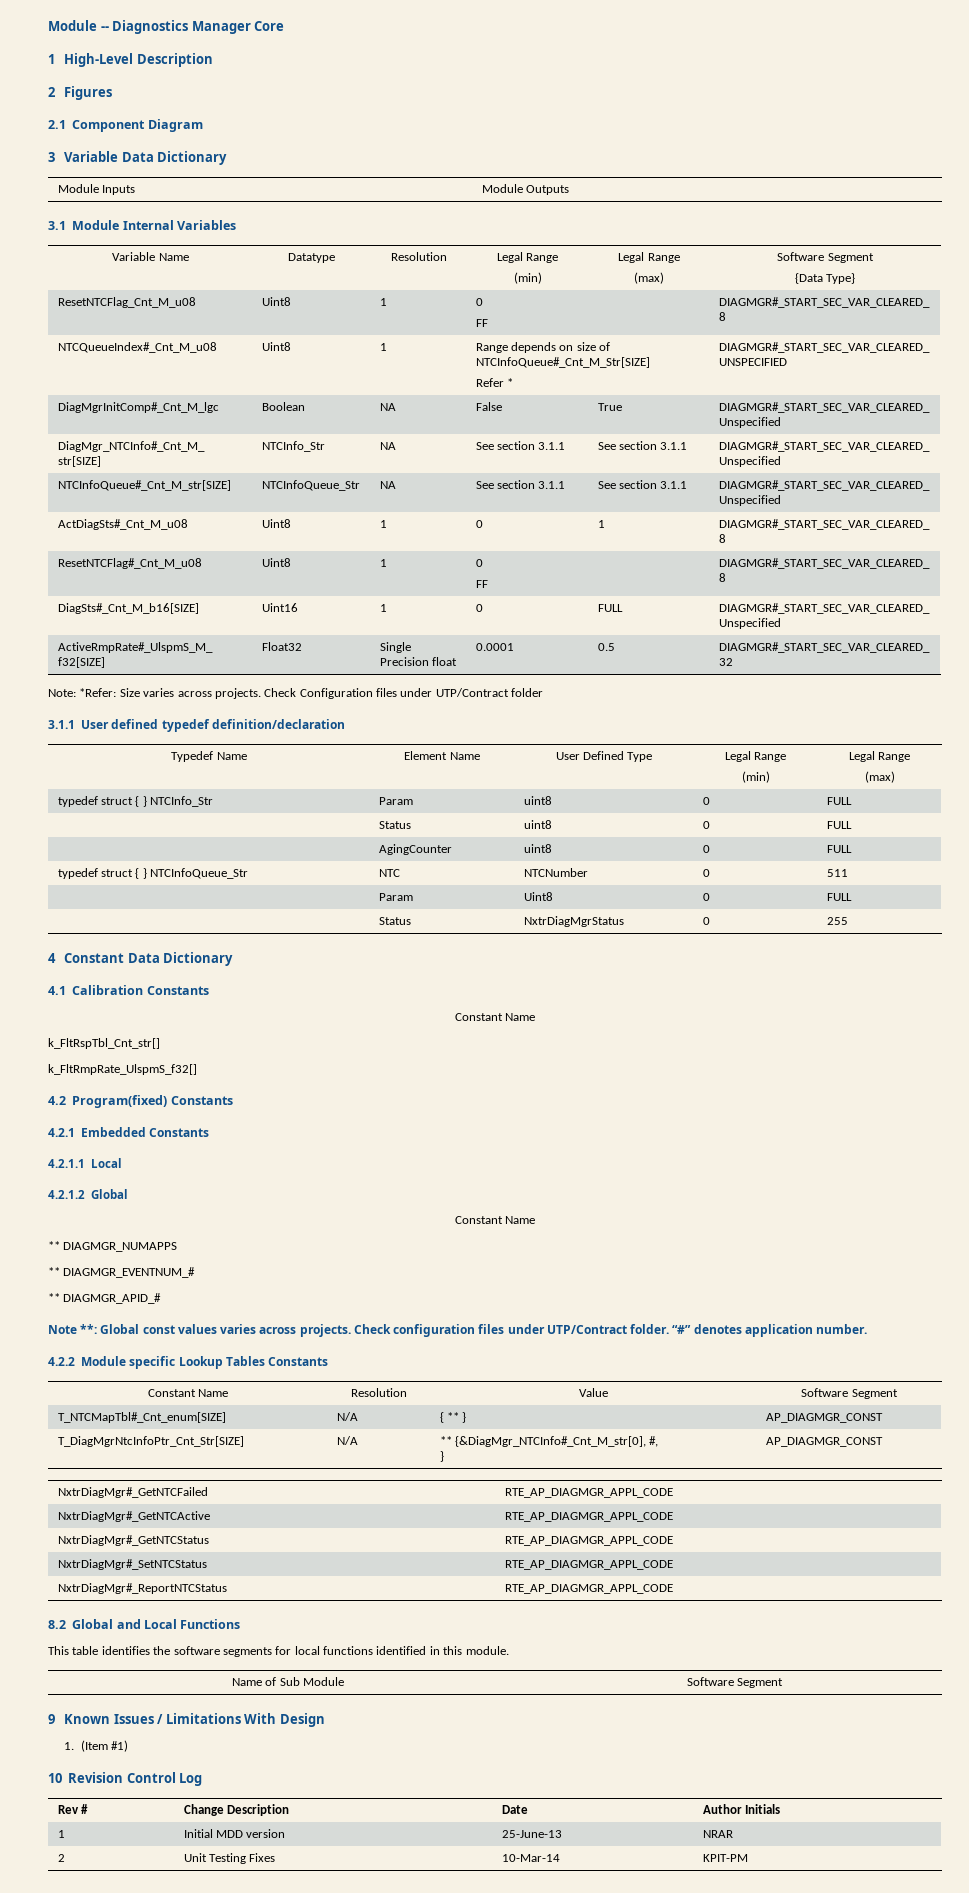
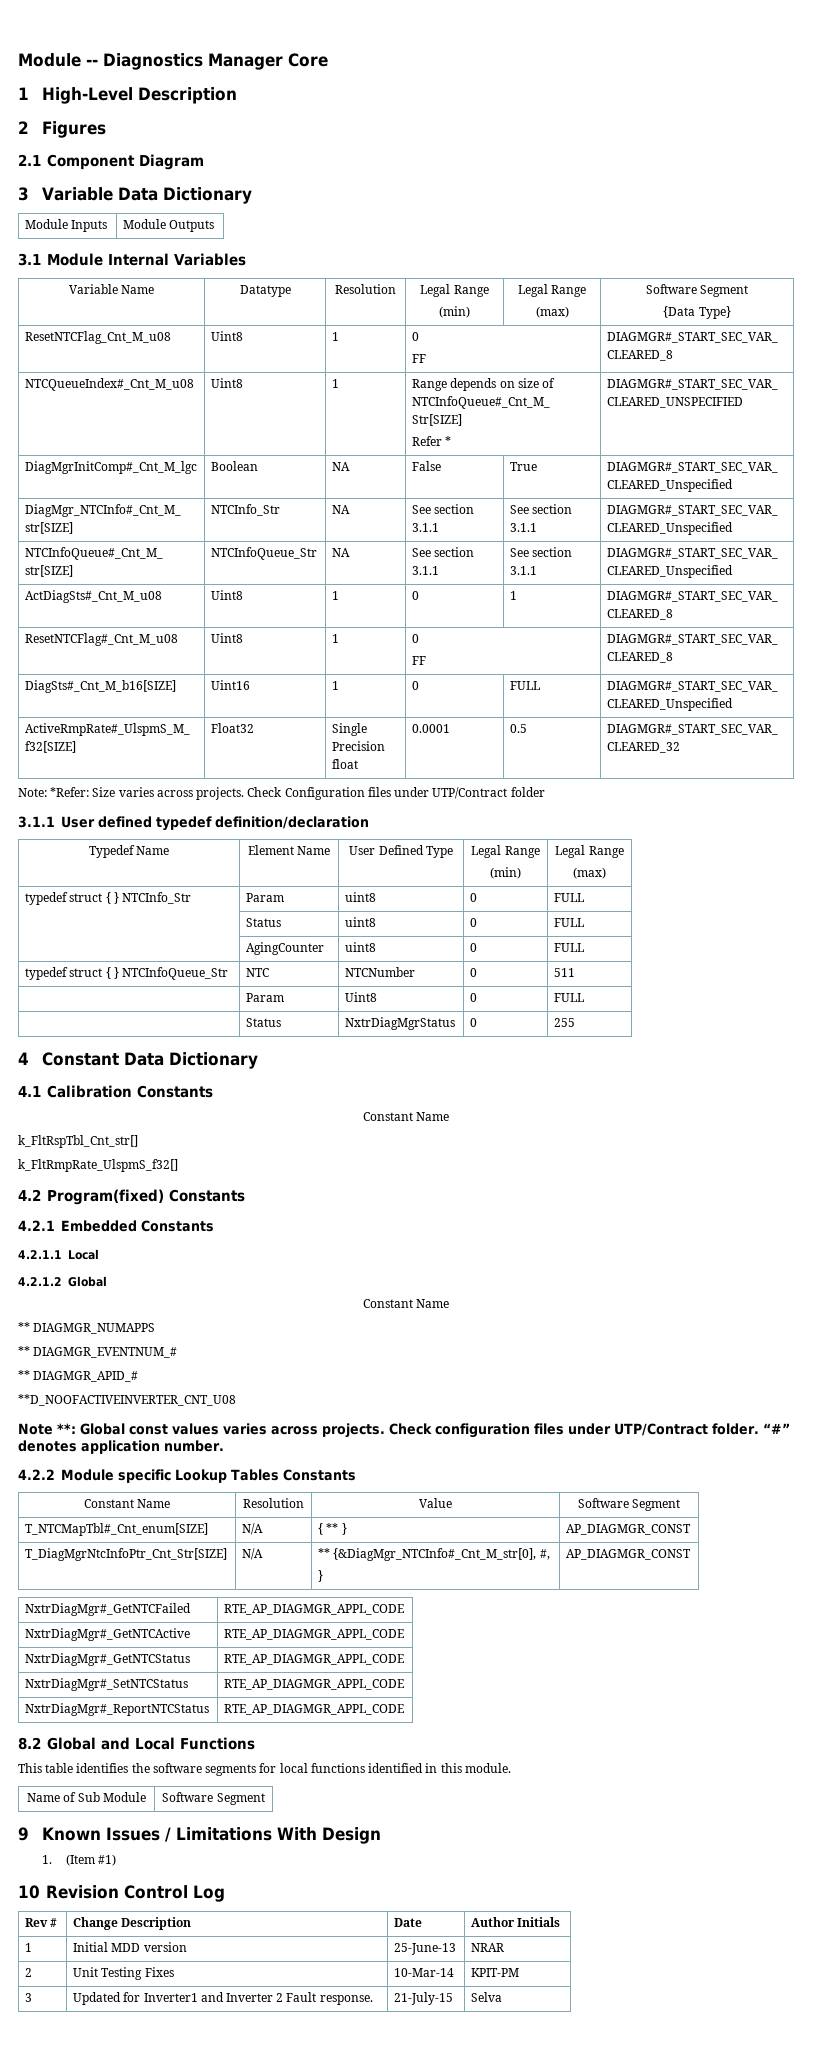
(162, 1298) none -> [18,1394,236,1406] // **D_NOOFACTIVEINVERTER_CNT_U08
(748, 1858) none -> [25,1993,33,2002] [73,1992,373,2005] [394,1992,454,2005] [471,1992,503,2002] // 3 | Updated for Inverter1 and Inverter 2 Fault response. | 21-July-15 | Selva

